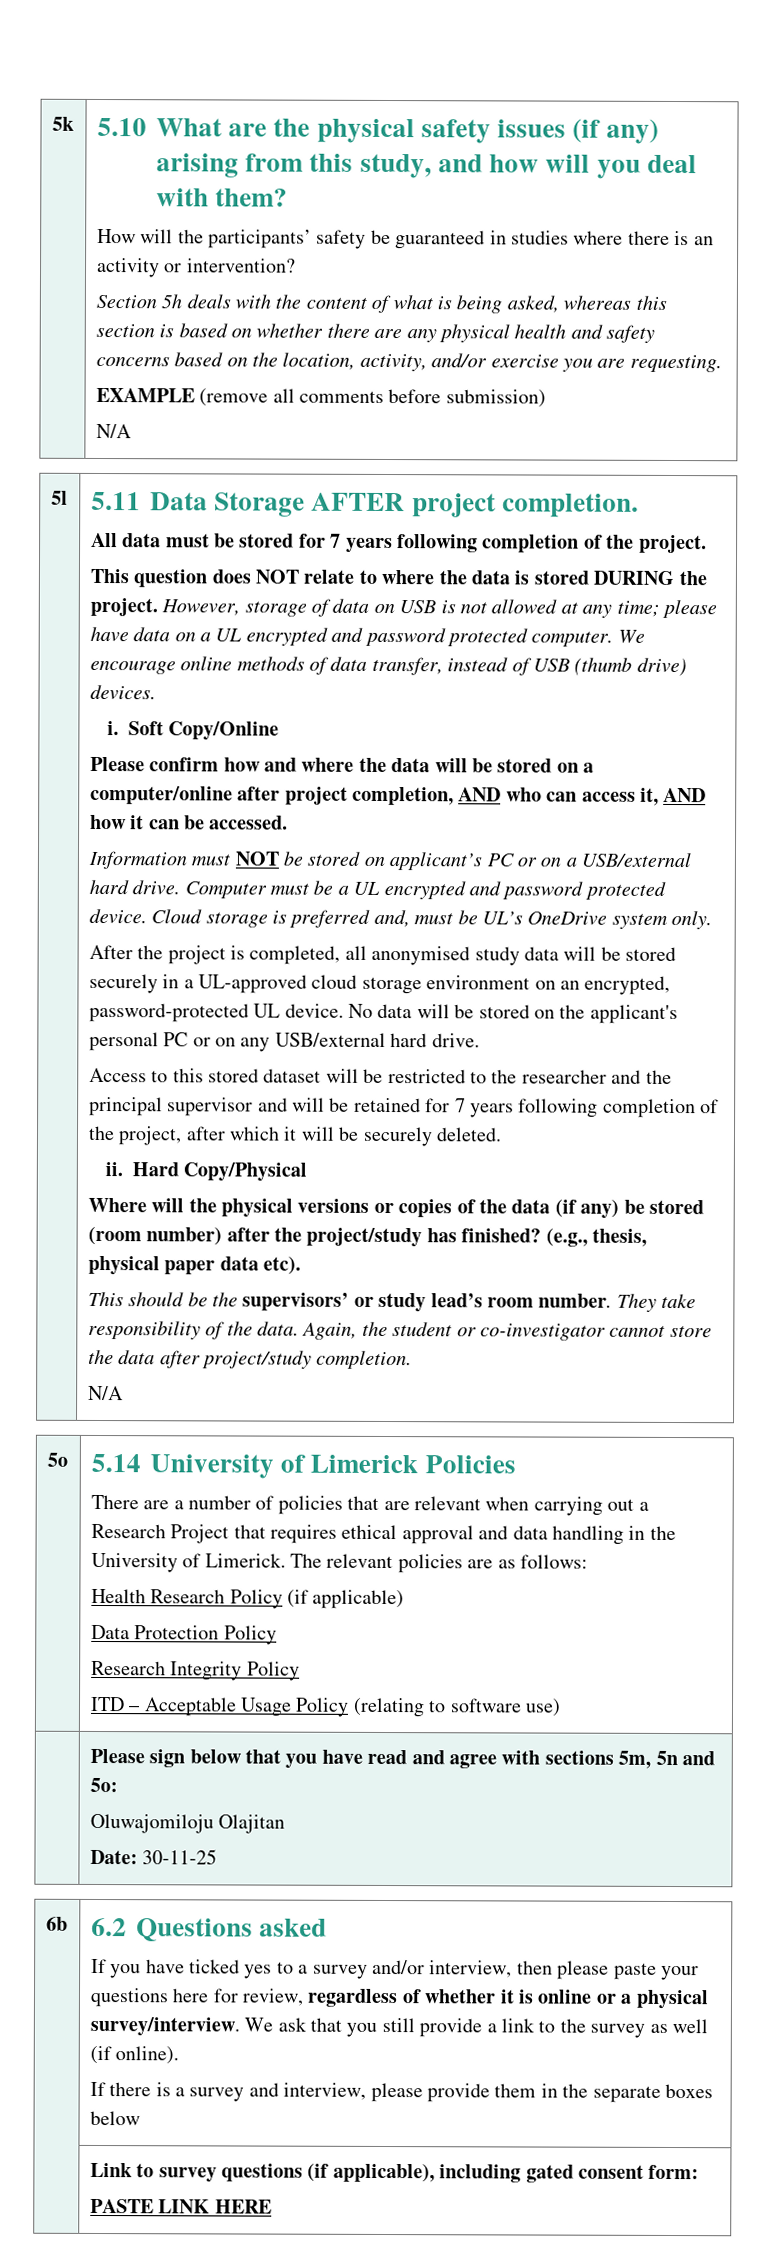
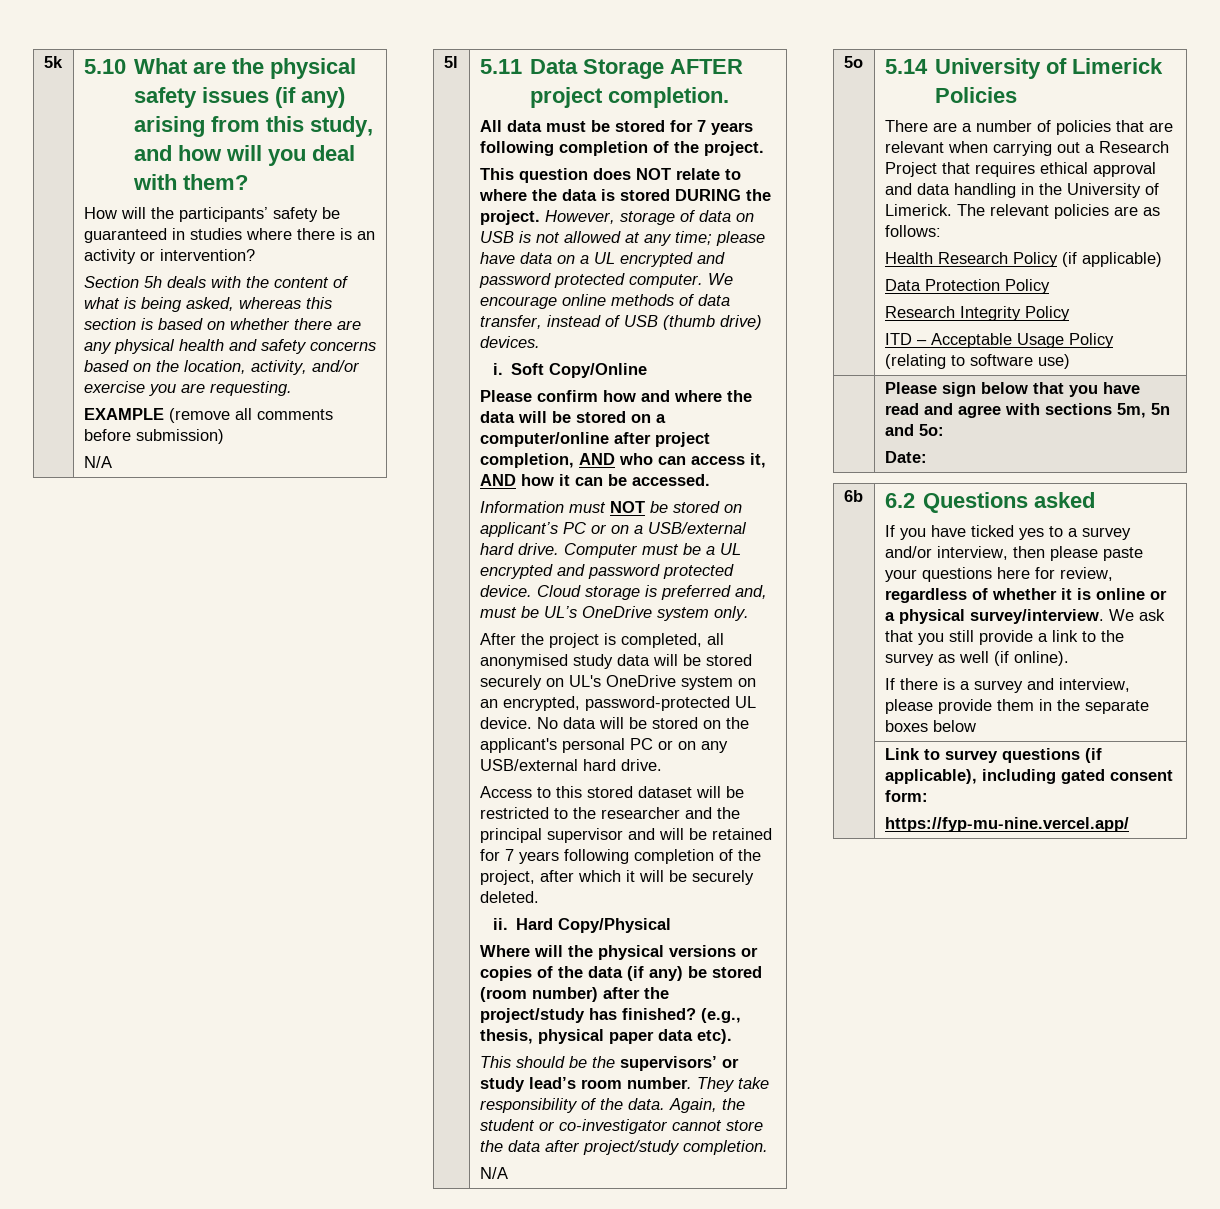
[162,974,531,995] in a UL-approved cloud storage environment -> [545,675,733,690] on UL's OneDrive system
[89,1813,286,1834] // Oluwajomiloju Olajitan -> (944, 430) none
[142,1849,218,1865] 30-11-25 -> (927, 457) none
[89,2198,272,2214] PASTE LINK HERE -> [884,817,1129,832] https://fyp-mu-nine.vercel.app/

